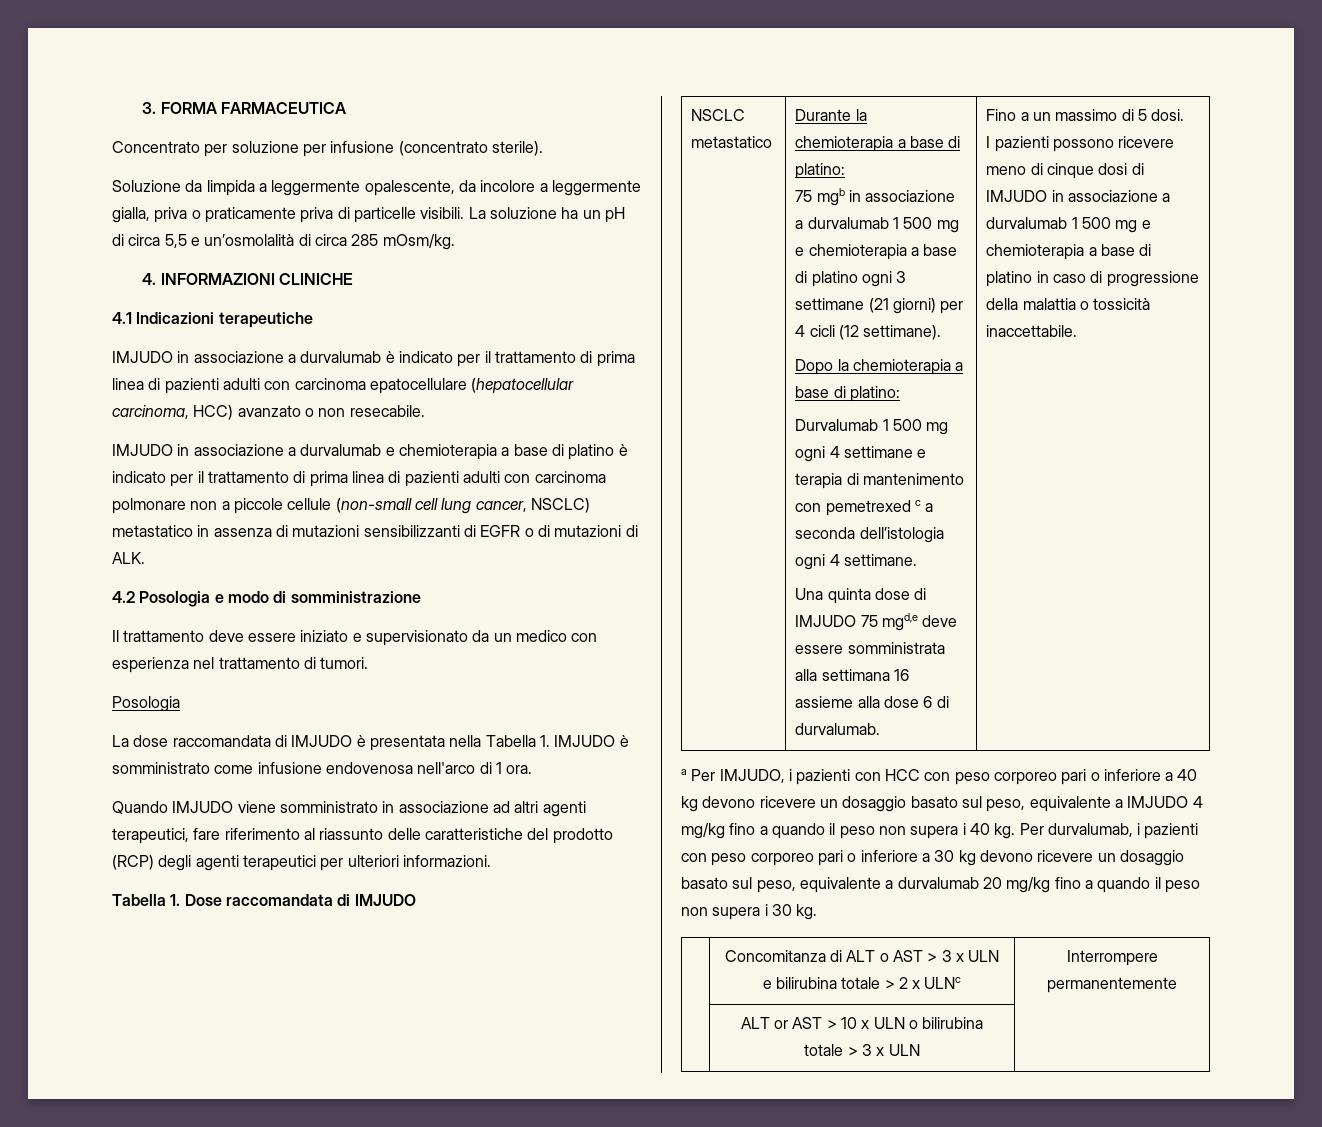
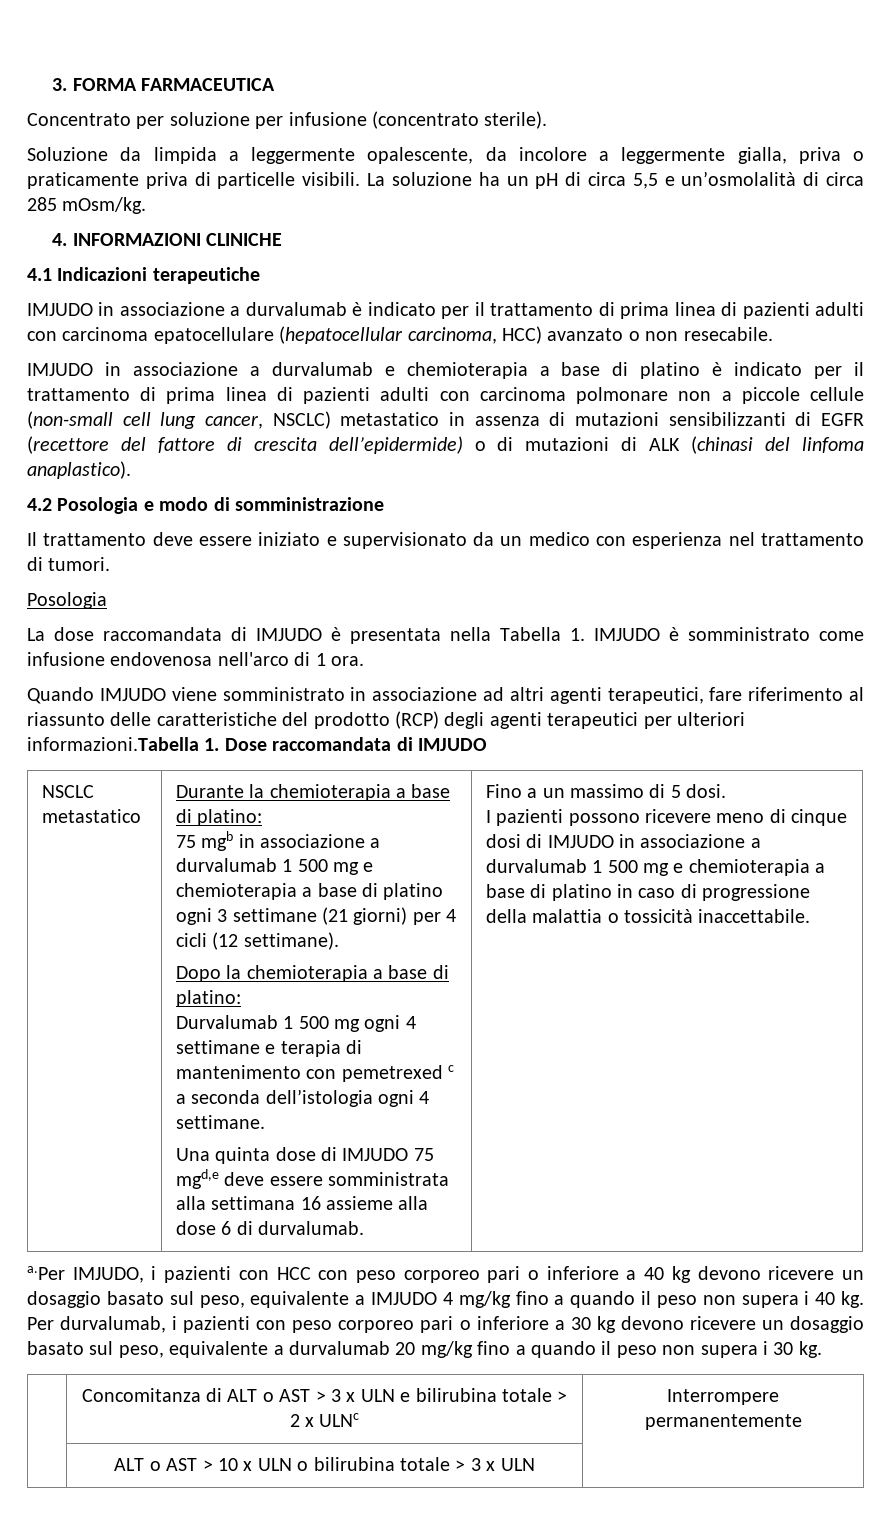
[524,525,638,537] [112,552,145,564] o di mutazioni di ALK. -> [27,436,864,454] [27,461,131,479] (recettore del fattore di crescita dell’epidermide) o di mutazioni di ALK (chinasi del linfoma anaplastico).
[402,855,491,867] [112,894,166,906] informazioni. // Tabella -> [27,737,199,751] informazioni.Tabella
[681,769,716,781] a Per -> [27,1266,65,1280] a.Per
[774,1020,789,1029] or -> [149,1461,161,1471] o

